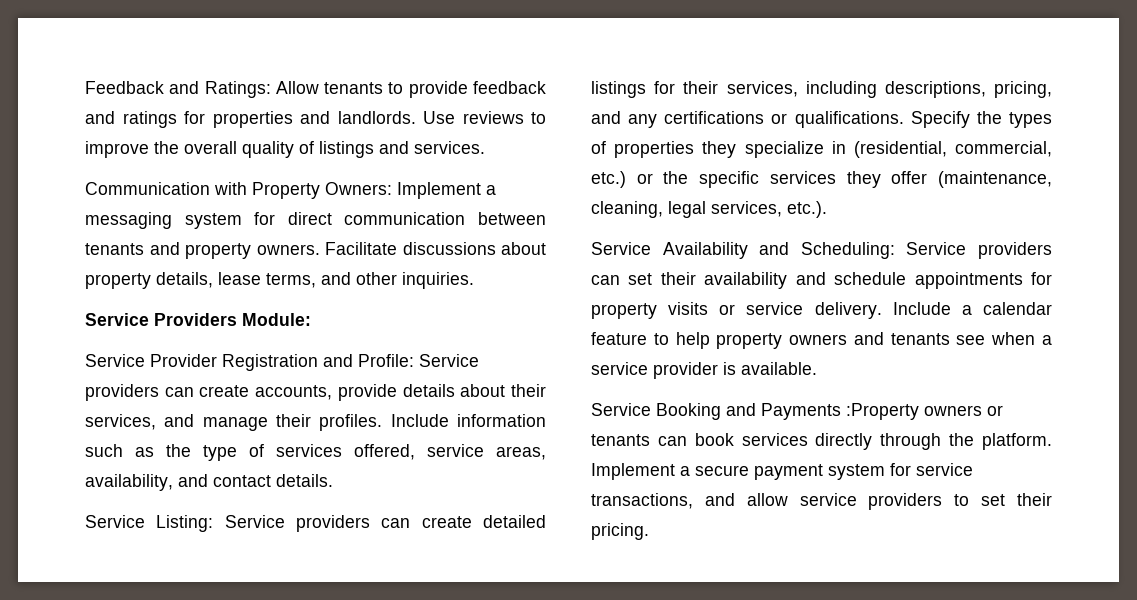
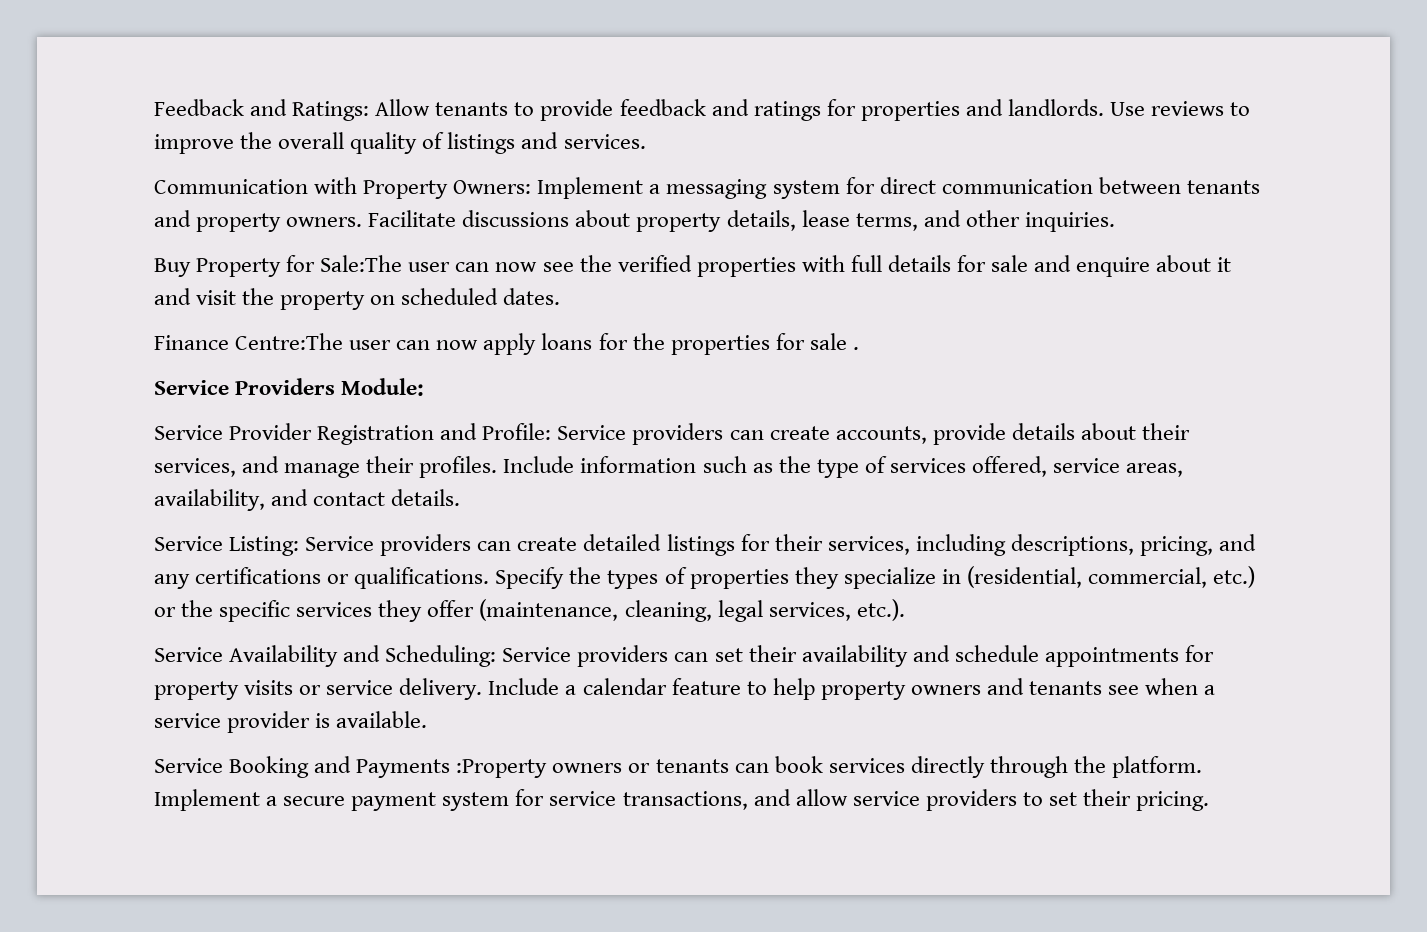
(474, 280) none -> [154,255,1232,277] [154,288,561,310] [154,333,859,355] // Buy Property for Sale:The user can now see the verified properties with full details for sale and enquire about it and visit the property on scheduled dates. // Finance Centre:The user can now apply loans for the properties for sale .

